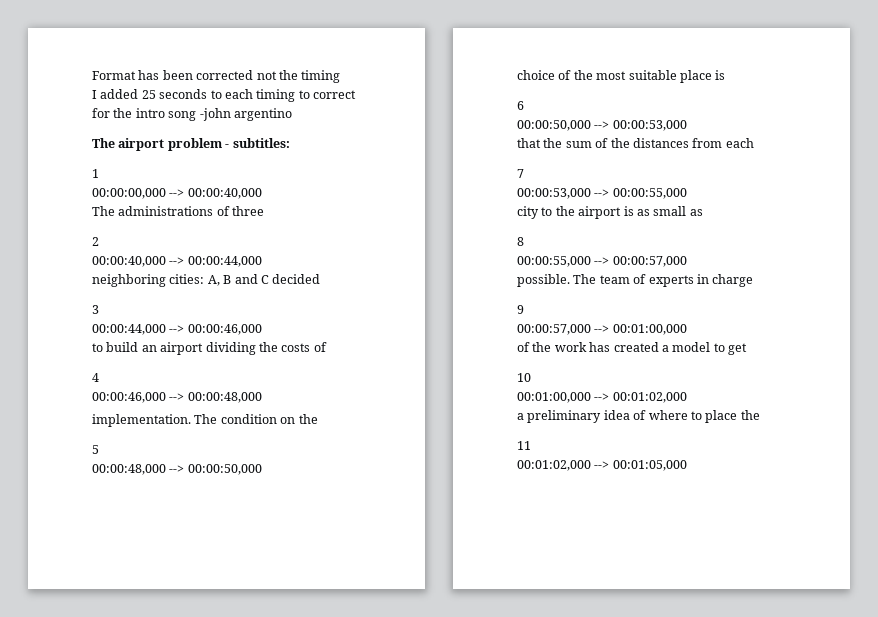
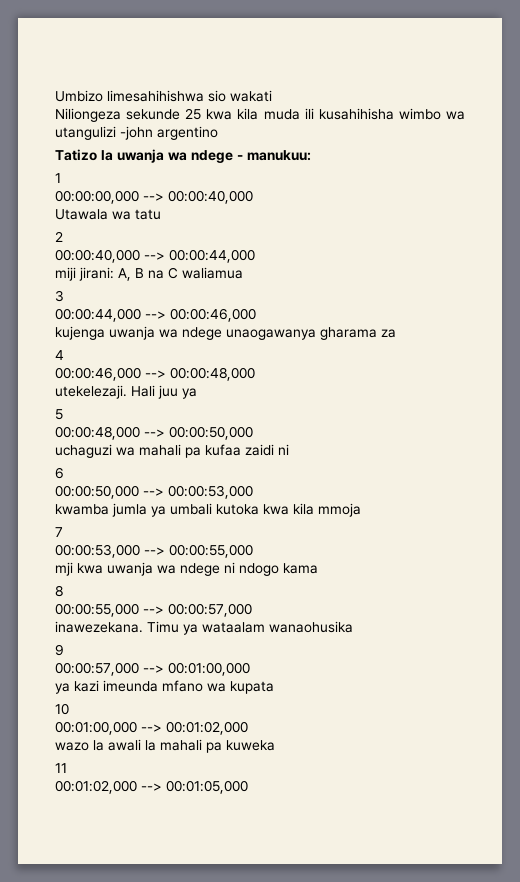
[92,70,341,83] [92,89,356,102] [92,108,292,121] [92,138,290,151] Format has been corrected not the timing // I added 25 seconds to each timing to correct for the intro song -john argentino // The airport problem - subtitles: -> [55,90,272,102] [55,108,465,122] [55,126,218,140] [55,149,311,163] Umbizo limesahihishwa sio wakati // Niliongeza sekunde 25 kwa kila muda ili kusahihisha wimbo wa utangulizi -john argentino // Tatizo la uwanja wa ndege - manukuu:
[92,206,265,216] The administrations of three -> [55,209,161,220] Utawala wa tatu
[92,274,321,287] [92,305,99,314] [92,324,262,335] [92,342,327,355] neighboring cities: A, B and C decided // 3 // 00:00:44,000 --> 00:00:46,000 // to build an airport dividing the costs of -> [55,267,243,281] [55,290,64,302] [55,308,256,322] [55,326,396,340] miji jirani: A, B na C waliamua // 3 // 00:00:44,000 --> 00:00:46,000 // kujenga uwanja wa ndege unaogawanya gharama za
[92,414,318,427] implementation. The condition on the -> [55,385,197,399] utekelezaji. Hali juu ya
[517,70,726,83] [517,101,524,110] [517,120,687,131] [517,138,754,148] [517,169,524,178] [517,188,687,199] [517,206,703,219] [517,237,524,246] [517,256,687,267] [517,274,754,287] [517,305,524,314] [517,324,687,335] [517,342,747,355] [517,373,531,382] [517,392,687,403] [517,410,760,423] choice of the most suitable place is // 6 // 00:00:50,000 --> 00:00:53,000 // that the sum of the distances from each // 7 // 00:00:53,000 --> 00:00:55,000 // city to the airport is as small as // 8 // 00:00:55,000 --> 00:00:57,000 // possible. The team of experts in charge // 9 // 00:00:57,000 --> 00:01:00,000 // of the work has created a model to get // 10 // 00:01:00,000 --> 00:01:02,000 // a preliminary idea of where to place the -> [55,444,289,458] [55,467,64,479] [55,485,253,499] [55,503,361,517] [55,527,63,537] [55,544,253,558] [55,562,318,576] [55,585,63,597] [55,603,252,617] [55,621,353,635] [55,644,64,656] [55,662,250,676] [55,680,274,694] [55,703,69,715] [55,721,248,735] [55,739,275,753] uchaguzi wa mahali pa kufaa zaidi ni // 6 // 00:00:50,000 --> 00:00:53,000 // kwamba jumla ya umbali kutoka kwa kila mmoja // 7 // 00:00:53,000 --> 00:00:55,000 // mji kwa uwanja wa ndege ni ndogo kama // 8 // 00:00:55,000 --> 00:00:57,000 // inawezekana. Timu ya wataalam wanaohusika // 9 // 00:00:57,000 --> 00:01:00,000 // ya kazi imeunda mfano wa kupata // 10 // 00:01:00,000 --> 00:01:02,000 // wazo la awali la mahali pa kuweka

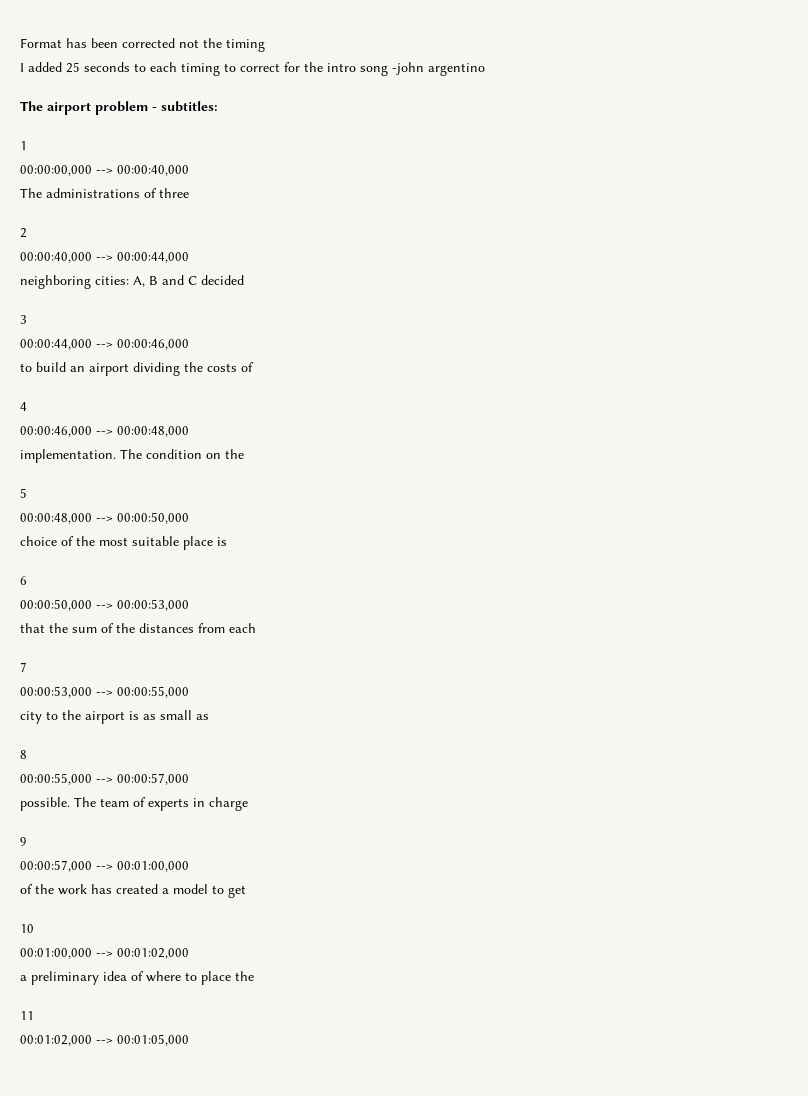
[55,90,272,102] [55,108,465,122] [55,126,218,140] [55,149,311,163] Umbizo limesahihishwa sio wakati // Niliongeza sekunde 25 kwa kila muda ili kusahihisha wimbo wa utangulizi -john argentino // Tatizo la uwanja wa ndege - manukuu: -> [20,38,265,52] [20,62,485,76] [20,101,218,115] Format has been corrected not the timing // I added 25 seconds to each timing to correct for the intro song -john argentino // The airport problem - subtitles:
[55,209,161,220] Utawala wa tatu -> [20,188,189,198] The administrations of three
[55,267,243,281] [55,290,64,302] [55,308,256,322] [55,326,396,340] miji jirani: A, B na C waliamua // 3 // 00:00:44,000 --> 00:00:46,000 // kujenga uwanja wa ndege unaogawanya gharama za -> [20,275,244,289] [20,315,27,324] [20,339,189,350] [20,362,254,376] neighboring cities: A, B and C decided // 3 // 00:00:44,000 --> 00:00:46,000 // to build an airport dividing the costs of
[55,385,197,399] utekelezaji. Hali juu ya -> [20,449,244,463] implementation. The condition on the
[55,444,289,458] [55,467,64,479] [55,485,253,499] [55,503,361,517] [55,527,63,537] [55,544,253,558] [55,562,318,576] [55,585,63,597] [55,603,252,617] [55,621,353,635] [55,644,64,656] [55,662,250,676] [55,680,274,694] [55,703,69,715] [55,721,248,735] [55,739,275,753] uchaguzi wa mahali pa kufaa zaidi ni // 6 // 00:00:50,000 --> 00:00:53,000 // kwamba jumla ya umbali kutoka kwa kila mmoja // 7 // 00:00:53,000 --> 00:00:55,000 // mji kwa uwanja wa ndege ni ndogo kama // 8 // 00:00:55,000 --> 00:00:57,000 // inawezekana. Timu ya wataalam wanaohusika // 9 // 00:00:57,000 --> 00:01:00,000 // ya kazi imeunda mfano wa kupata // 10 // 00:01:00,000 --> 00:01:02,000 // wazo la awali la mahali pa kuweka -> [20,536,227,550] [20,576,27,585] [20,599,189,611] [20,623,256,633] [20,662,27,672] [20,686,189,698] [20,710,209,724] [20,750,27,759] [20,773,189,785] [20,797,248,811] [20,837,27,846] [20,860,189,872] [20,884,246,898] [20,924,34,933] [20,948,189,959] [20,971,254,985] choice of the most suitable place is // 6 // 00:00:50,000 --> 00:00:53,000 // that the sum of the distances from each // 7 // 00:00:53,000 --> 00:00:55,000 // city to the airport is as small as // 8 // 00:00:55,000 --> 00:00:57,000 // possible. The team of experts in charge // 9 // 00:00:57,000 --> 00:01:00,000 // of the work has created a model to get // 10 // 00:01:00,000 --> 00:01:02,000 // a preliminary idea of where to place the

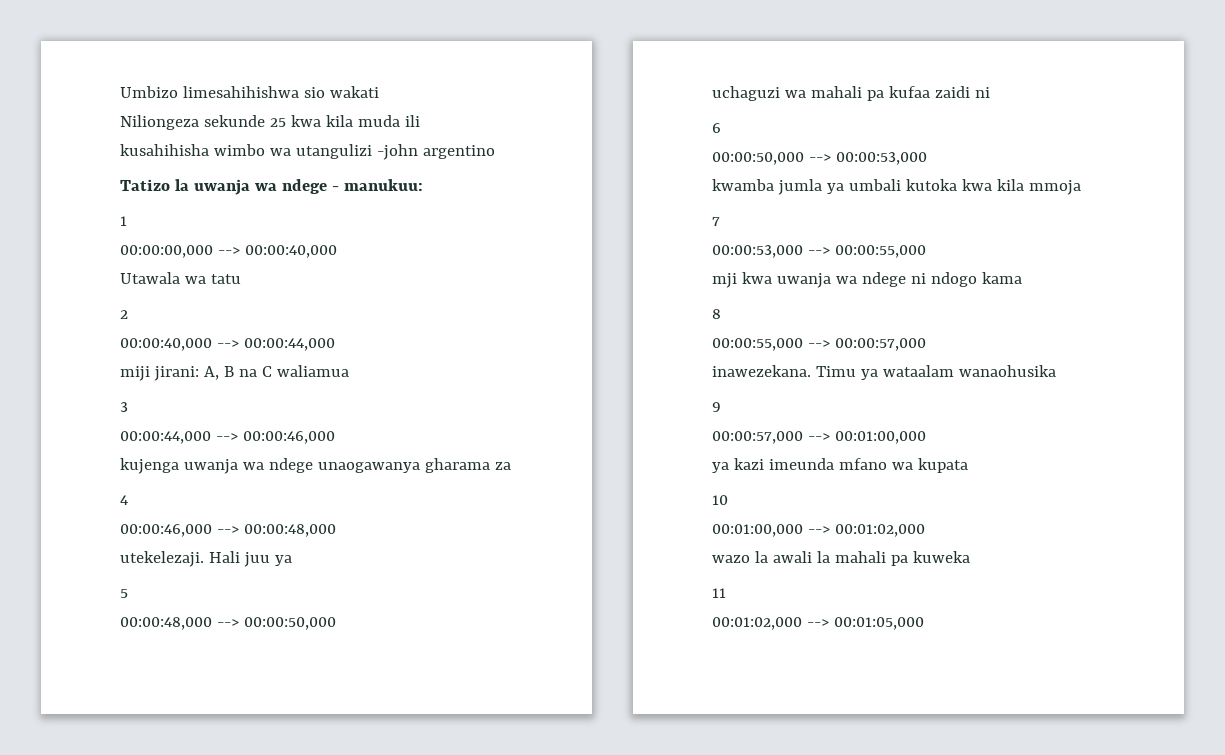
[20,38,265,52] [20,62,485,76] [20,101,218,115] Format has been corrected not the timing // I added 25 seconds to each timing to correct for the intro song -john argentino // The airport problem - subtitles: -> [120,86,379,98] [120,115,420,130] [120,144,495,160] [120,179,423,195] Umbizo limesahihishwa sio wakati // Niliongeza sekunde 25 kwa kila muda ili kusahihisha wimbo wa utangulizi -john argentino // Tatizo la uwanja wa ndege - manukuu:
[20,188,189,198] The administrations of three -> [120,272,241,284] Utawala wa tatu
[20,275,244,289] [20,315,27,324] [20,339,189,350] [20,362,254,376] neighboring cities: A, B and C decided // 3 // 00:00:44,000 --> 00:00:46,000 // to build an airport dividing the costs of -> [120,365,349,381] [120,402,128,412] [120,431,335,444] [120,458,511,474] miji jirani: A, B na C waliamua // 3 // 00:00:44,000 --> 00:00:46,000 // kujenga uwanja wa ndege unaogawanya gharama za
[20,449,244,463] implementation. The condition on the -> [120,551,292,567] utekelezaji. Hali juu ya
[20,536,227,550] [20,576,27,585] [20,599,189,611] [20,623,256,633] [20,662,27,672] [20,686,189,698] [20,710,209,724] [20,750,27,759] [20,773,189,785] [20,797,248,811] [20,837,27,846] [20,860,189,872] [20,884,246,898] [20,924,34,933] [20,948,189,959] [20,971,254,985] choice of the most suitable place is // 6 // 00:00:50,000 --> 00:00:53,000 // that the sum of the distances from each // 7 // 00:00:53,000 --> 00:00:55,000 // city to the airport is as small as // 8 // 00:00:55,000 --> 00:00:57,000 // possible. The team of experts in charge // 9 // 00:00:57,000 --> 00:01:00,000 // of the work has created a model to get // 10 // 00:01:00,000 --> 00:01:02,000 // a preliminary idea of where to place the -> [712,86,990,101] [712,123,721,133] [712,152,927,165] [712,179,1081,195] [712,217,720,226] [712,245,926,258] [712,272,1022,288] [712,309,721,319] [712,338,926,351] [712,365,1056,380] [712,402,721,412] [712,431,926,444] [712,458,968,473] [712,495,728,505] [712,524,925,537] [712,551,970,566] uchaguzi wa mahali pa kufaa zaidi ni // 6 // 00:00:50,000 --> 00:00:53,000 // kwamba jumla ya umbali kutoka kwa kila mmoja // 7 // 00:00:53,000 --> 00:00:55,000 // mji kwa uwanja wa ndege ni ndogo kama // 8 // 00:00:55,000 --> 00:00:57,000 // inawezekana. Timu ya wataalam wanaohusika // 9 // 00:00:57,000 --> 00:01:00,000 // ya kazi imeunda mfano wa kupata // 10 // 00:01:00,000 --> 00:01:02,000 // wazo la awali la mahali pa kuweka

